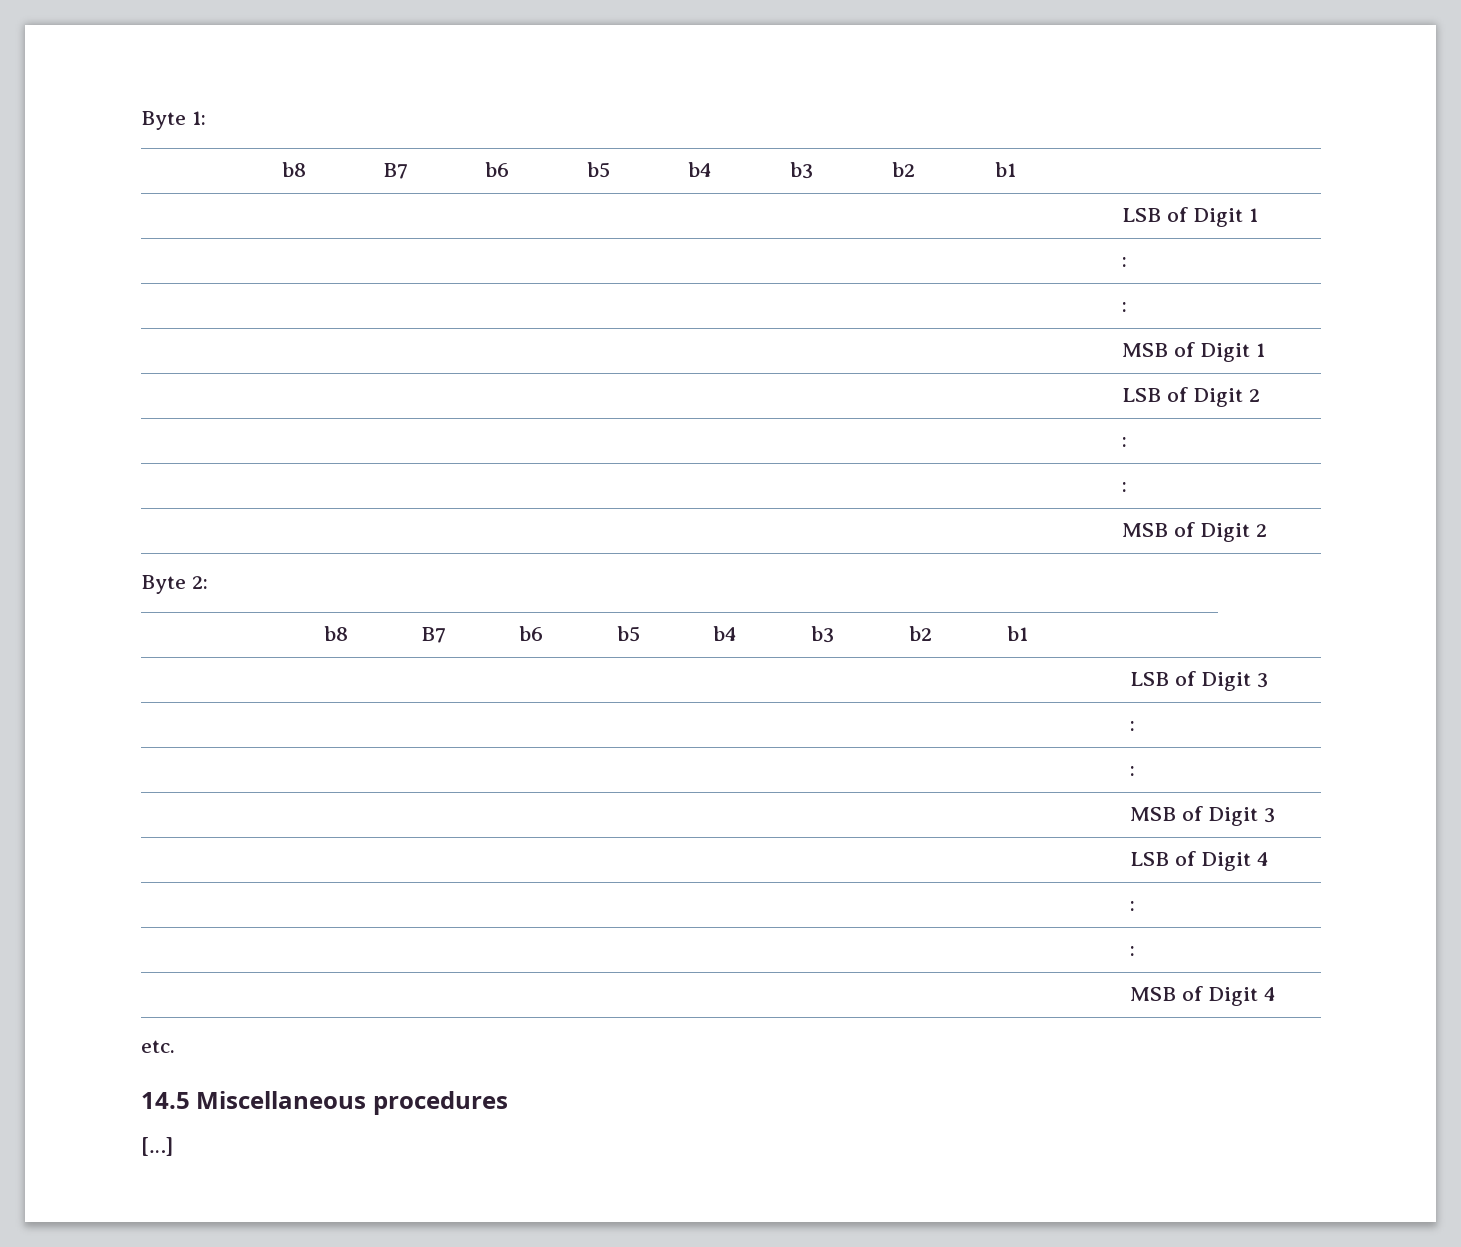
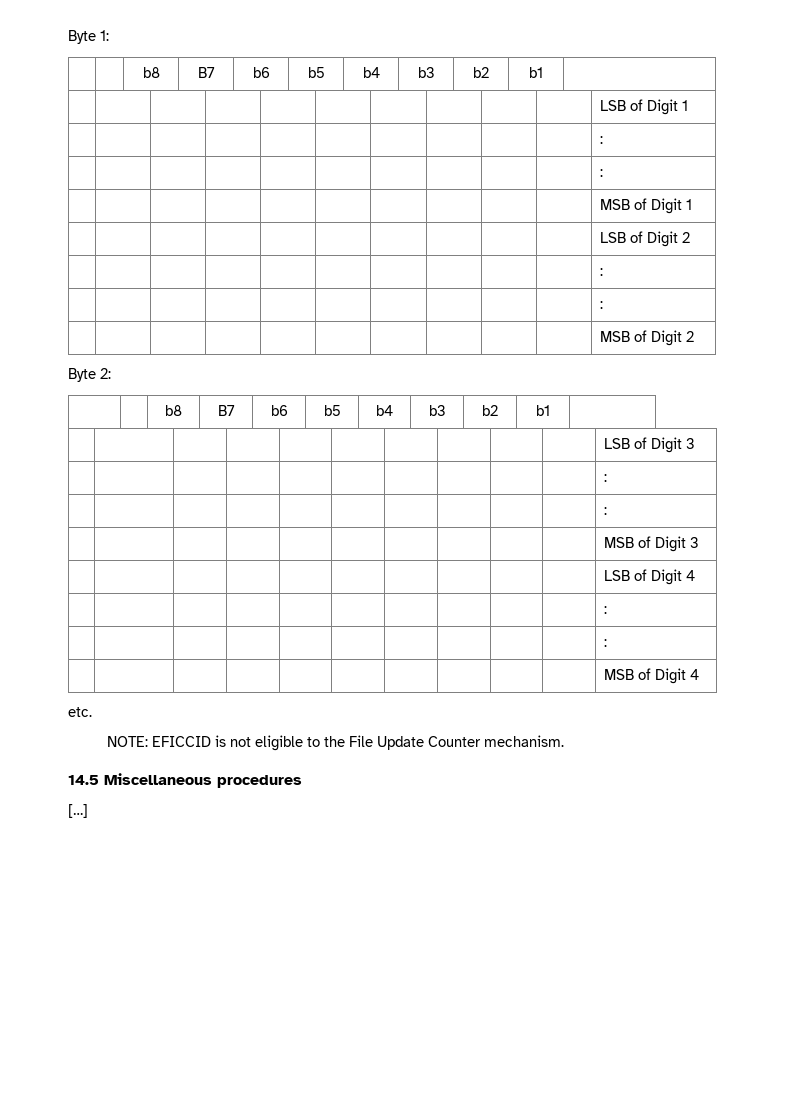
(175, 1046) none -> [106,735,564,751] // NOTE: EFICCID is not eligible to the File Update Counter mechanism.

